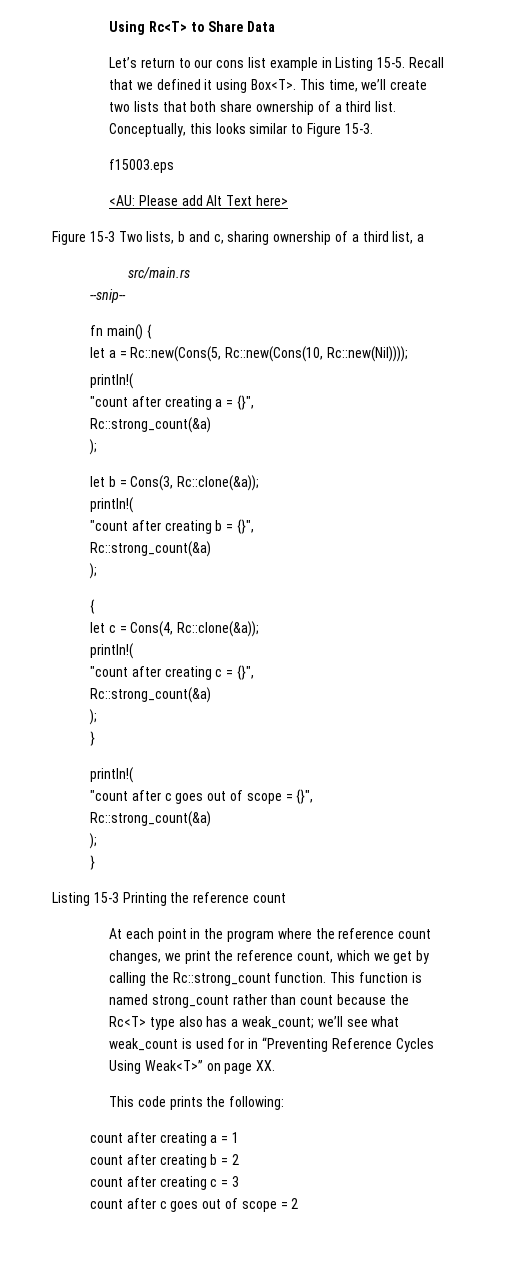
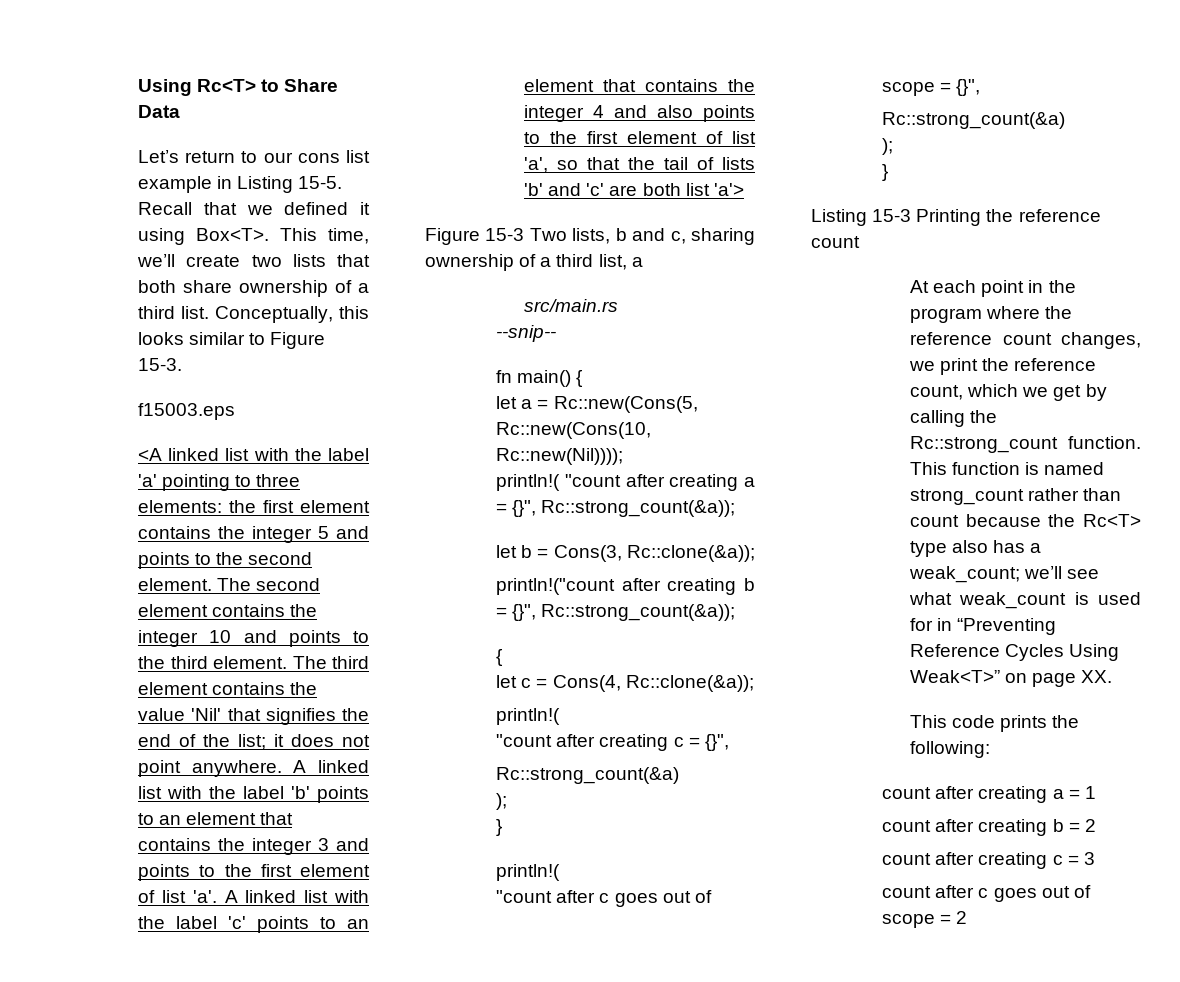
[109,195,289,206] <AU: Please add Alt Text here> -> [138,448,369,461] [138,474,301,491] [138,500,370,513] [138,526,369,543] [138,552,313,569] [138,578,321,591] [138,604,318,617] [138,630,369,647] [138,656,369,669] [138,682,318,695] [138,708,369,725] [138,734,370,750] [138,760,370,777] [138,786,369,803] [138,812,294,825] [138,838,369,855] [138,864,370,881] [138,890,369,903] [138,916,369,933] [524,79,755,92] [524,105,755,122] [524,131,756,144] [524,157,755,173] [524,183,744,196] <A linked list with the label 'a' pointing to three elements: the first element contains the integer 5 and points to the second element. The second element contains the integer 10 and points to the third element. The third element contains the value 'Nil' that signifies the end of the list; it does not point anywhere. A linked list with the label 'b' points to an element that contains the integer 3 and points to the first element of list 'a'. A linked list with the label 'c' points to an element that contains the integer 4 and also points to the first element of list 'a', so that the tail of lists 'b' and 'c' are both list 'a'>
(134, 381) // -> (561, 482) none
[90,417,212,433] [89,439,98,455] // Rc::strong_count(&a) // ); -> [541,500,736,517] Rc::strong_count(&a));
[90,497,134,513] [90,520,129,531] println!( // "count -> [496,578,616,595] println!("count
[90,541,212,557] [89,563,98,579] // Rc::strong_count(&a) // ); -> [541,604,736,621] Rc::strong_count(&a));

